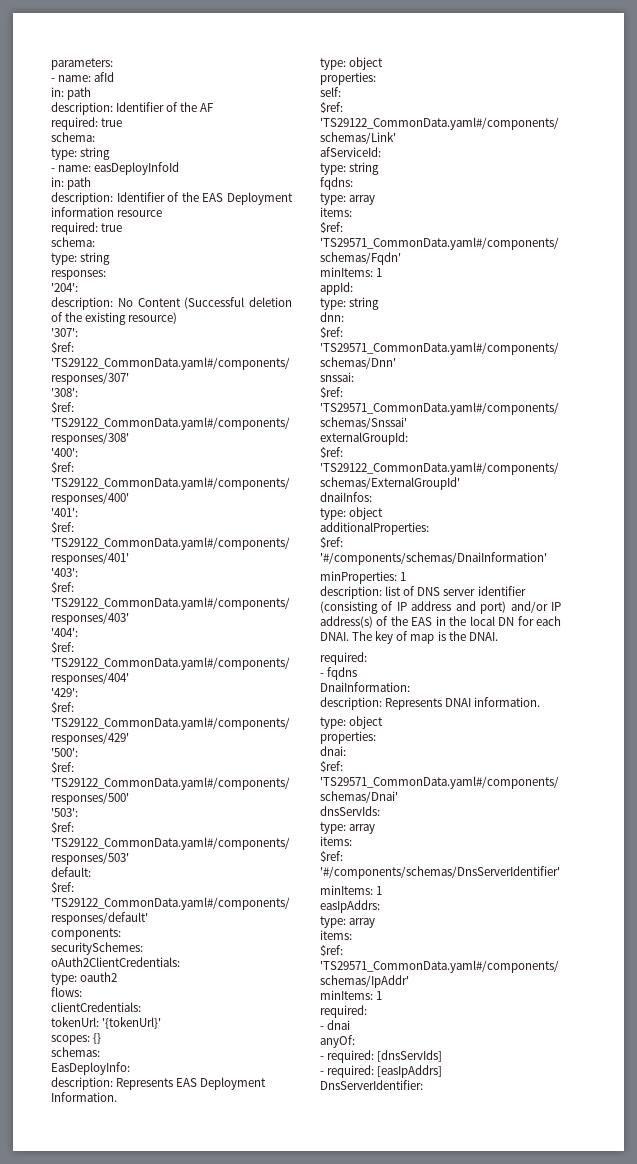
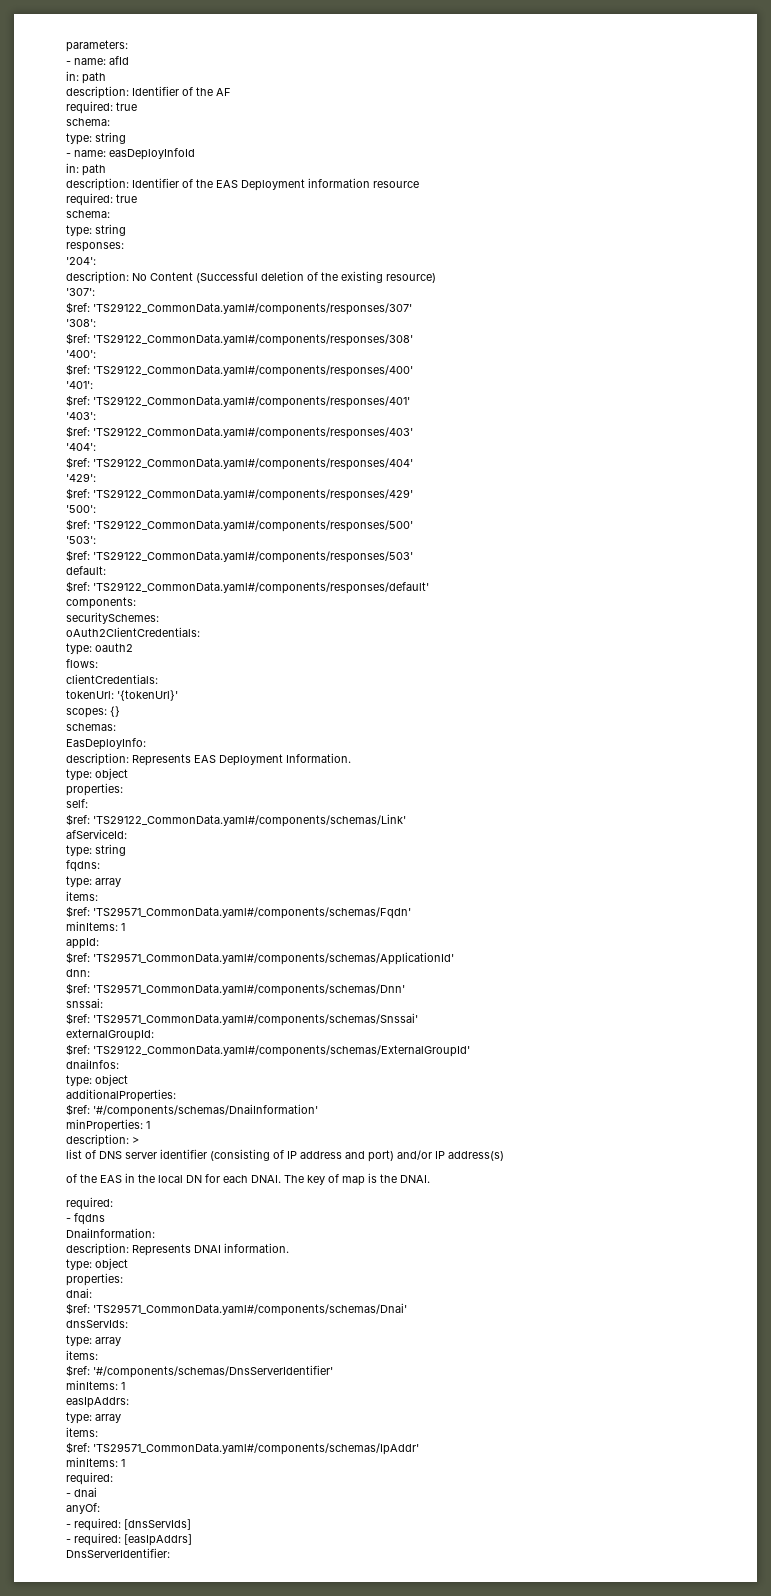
[320,297,380,310] type: string -> [66,952,454,965] $ref: 'TS29571_CommonData.yaml#/components/schemas/ApplicationId'
(382, 592) none -> [132,1137,139,1144] > //
(373, 622) none -> (504, 1156) //

